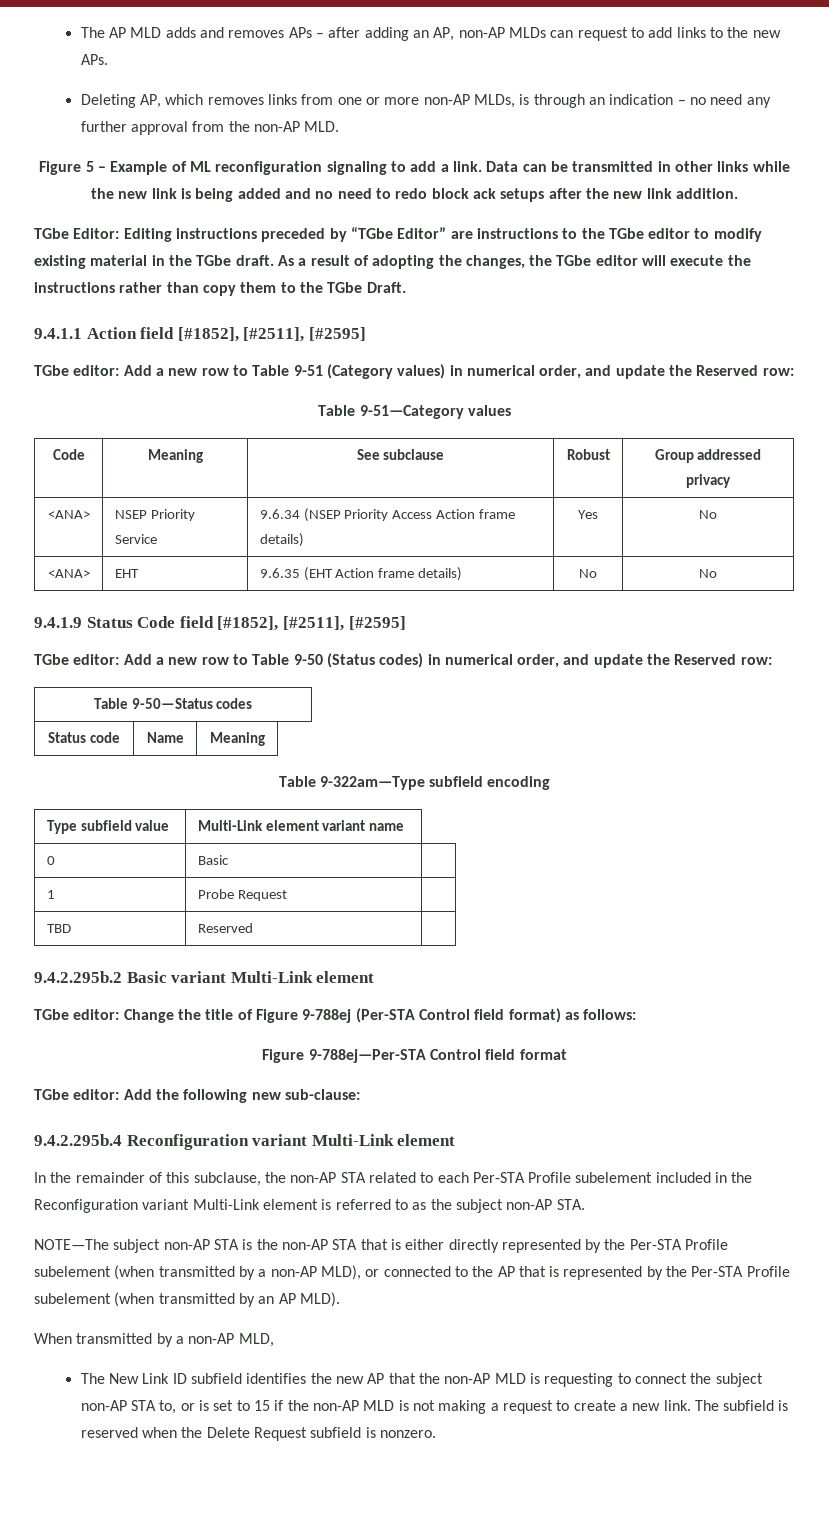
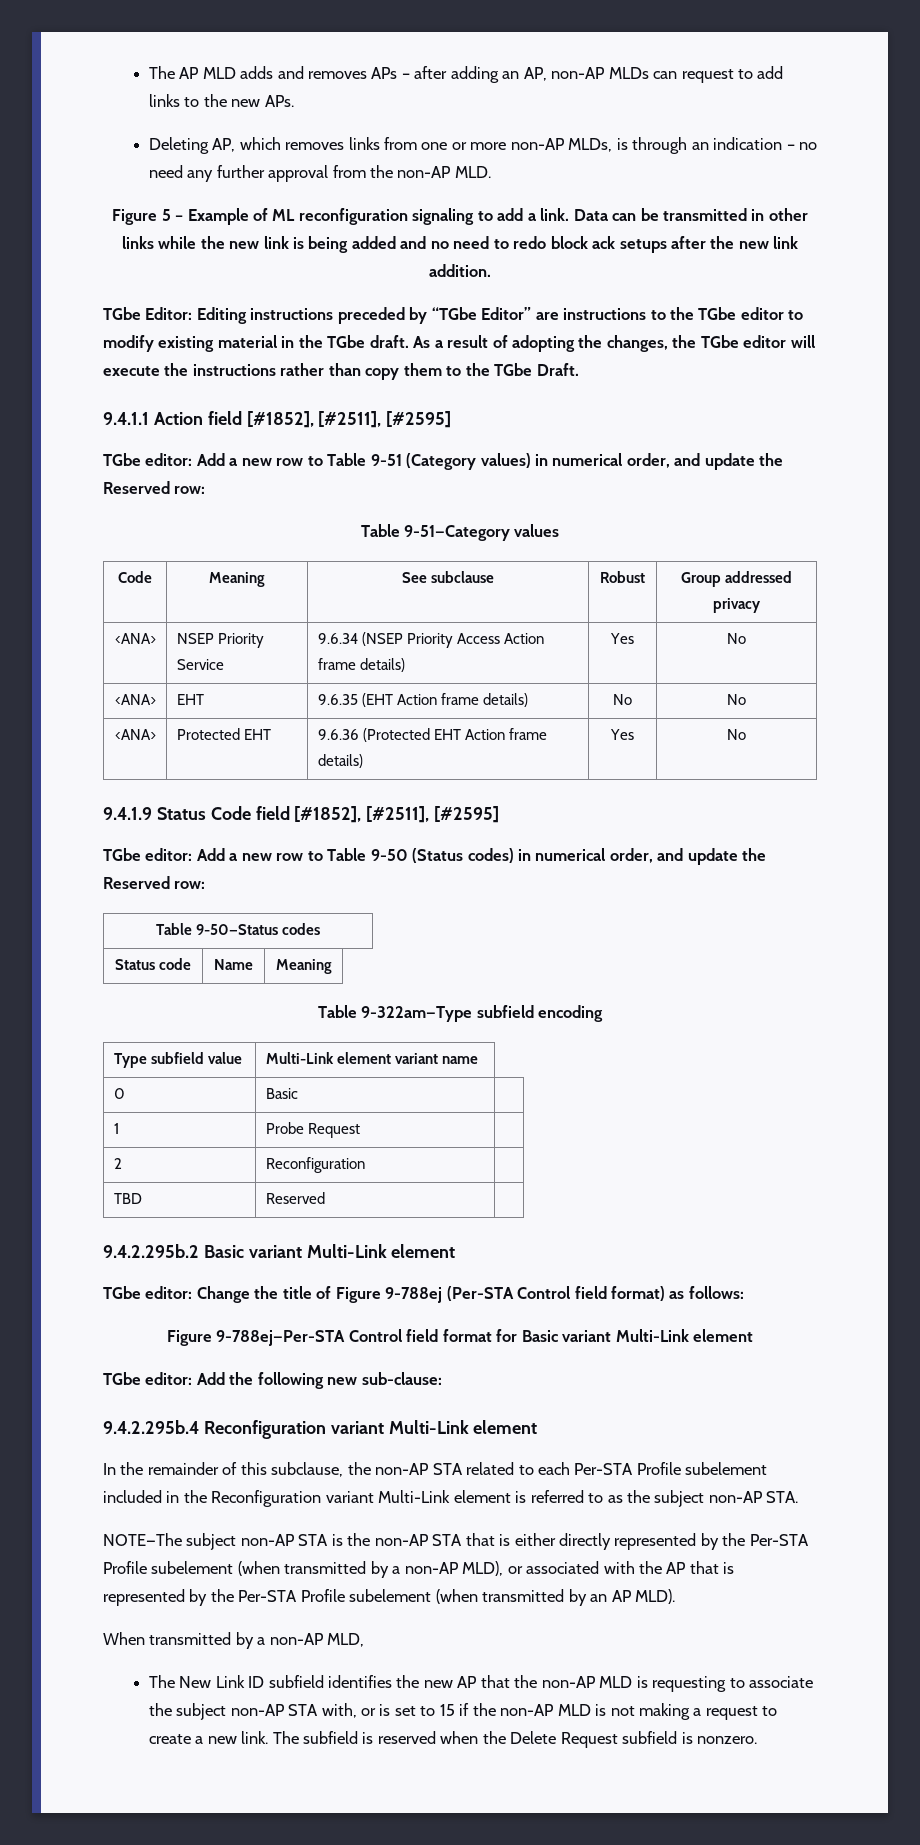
(717, 573) none -> [114,729,156,740] [176,728,271,740] [317,728,547,742] [317,754,363,768] [610,729,634,740] [726,729,746,740] // <ANA> | Protected EHT | 9.6.36 (Protected EHT Action frame details) | Yes | No
(287, 895) none -> [113,1158,122,1169] [265,1157,365,1173] // 2 | Reconfiguration |
(567, 1054) none -> [496,1329,754,1342] for Basic variant Multi-Link element
[383,1266,468,1277] connected to -> [526,1561,635,1574] associated with
[634,1373,687,1384] connect -> [749,1676,814,1688] associate
[159,1400,177,1414] to, -> [321,1703,357,1718] with,

